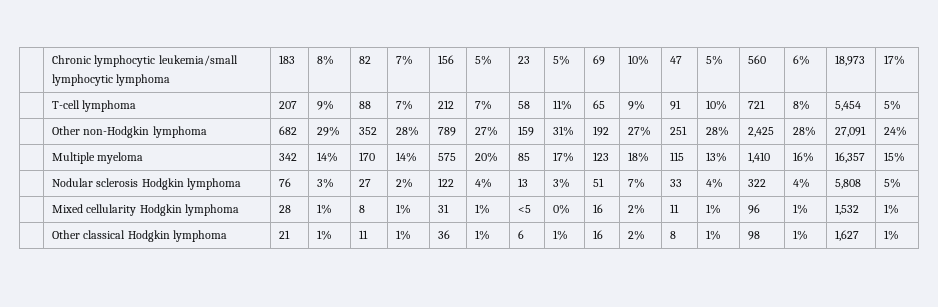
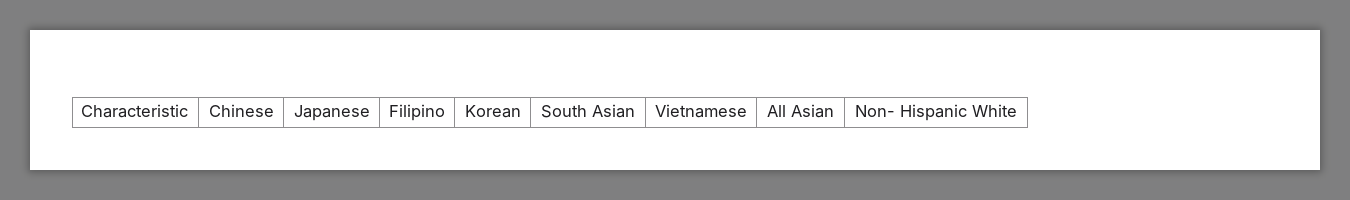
[52,55,238,67] [52,74,171,86] [279,55,296,64] [317,55,335,65] [359,56,372,64] [396,55,414,65] [438,55,455,64] [475,55,493,65] [518,56,531,64] [553,55,571,65] [593,55,606,65] [628,55,650,65] [670,56,683,64] [706,55,724,65] [748,55,767,64] [793,55,811,65] [835,55,866,66] [884,55,906,65] [52,100,137,112] [279,101,298,109] [317,100,335,110] [359,101,372,109] [396,100,414,110] [438,100,455,109] [475,100,493,110] [518,101,531,109] [553,100,573,110] [593,100,606,109] [628,100,646,110] [670,100,682,110] [706,100,728,110] [748,100,766,109] [793,100,811,110] [835,101,862,111] [884,100,902,110] [52,126,207,138] [279,126,298,135] [317,126,341,136] [359,127,378,135] [396,126,420,136] [438,127,457,136] [475,126,499,136] [518,126,535,136] [553,126,575,136] [593,126,610,136] [628,126,652,136] [670,126,688,135] [706,126,730,136] [748,127,775,137] [793,126,817,136] [835,126,867,137] [884,126,908,136] [52,152,144,164] [279,153,298,161] [317,152,339,162] [359,152,376,161] [396,152,418,162] [438,153,457,161] [475,152,499,162] [518,153,531,161] [553,152,575,162] [593,152,610,161] [628,152,650,162] [670,152,685,161] [706,152,728,162] [748,152,771,163] [793,152,815,162] [835,152,866,163] [884,152,906,162] [52,178,241,190] [279,178,292,187] [317,178,335,188] [359,179,372,187] [396,178,414,188] [438,178,455,187] [475,178,493,188] [518,178,529,187] [553,178,571,188] [593,178,605,187] [628,178,646,188] [670,179,683,187] [706,178,724,188] [748,179,767,187] [793,178,811,188] [835,179,862,189] [884,178,902,188] [52,204,239,216] [279,205,292,213] [317,204,333,214] [359,205,366,213] [396,204,412,214] [438,204,450,213] [475,204,491,214] [518,205,532,213] [553,204,571,214] [593,204,604,213] [628,204,646,214] [670,204,680,213] [706,204,722,214] [748,204,761,214] [793,204,809,214] [835,204,860,215] [884,204,900,214] [52,230,227,242] [279,230,291,239] [317,230,333,240] [359,230,369,239] [396,230,412,240] [438,230,451,239] [475,230,491,240] [518,230,525,239] [553,230,569,240] [593,230,604,239] [628,230,646,240] [670,231,677,239] [706,230,722,240] [748,231,761,240] [793,230,809,240] [835,230,860,241] [884,230,900,240] | Chronic lymphocytic leukemia/small lymphocytic lymphoma | 183 | 8% | 82 | 7% | 156 | 5% | 23 | 5% | 69 | 10% | 47 | 5% | 560 | 6% | 18,973 | 17% // | T-cell lymphoma | 207 | 9% | 88 | 7% | 212 | 7% | 58 | 11% | 65 | 9% | 91 | 10% | 721 | 8% | 5,454 | 5% // | Other non-Hodgkin lymphoma | 682 | 29% | 352 | 28% | 789 | 27% | 159 | 31% | 192 | 27% | 251 | 28% | 2,425 | 28% | 27,091 | 24% // | Multiple myeloma | 342 | 14% | 170 | 14% | 575 | 20% | 85 | 17% | 123 | 18% | 115 | 13% | 1,410 | 16% | 16,357 | 15% // | Nodular sclerosis Hodgkin lymphoma | 76 | 3% | 27 | 2% | 122 | 4% | 13 | 3% | 51 | 7% | 33 | 4% | 322 | 4% | 5,808 | 5% // | Mixed cellularity Hodgkin lymphoma | 28 | 1% | 8 | 1% | 31 | 1% | <5 | 0% | 16 | 2% | 11 | 1% | 96 | 1% | 1,532 | 1% // | Other classical Hodgkin lymphoma | 21 | 1% | 11 | 1% | 36 | 1% | 6 | 1% | 16 | 2% | 8 | 1% | 98 | 1% | 1,627 | 1% -> [81,104,189,118] [208,104,274,117] [293,105,370,121] [389,104,445,121] [464,105,521,118] [541,104,635,118] [655,104,747,118] [767,104,834,118] [855,104,1017,121] Characteristic | Chinese | Japanese | Filipino | Korean | South Asian | Vietnamese | All Asian | Non- Hispanic White

